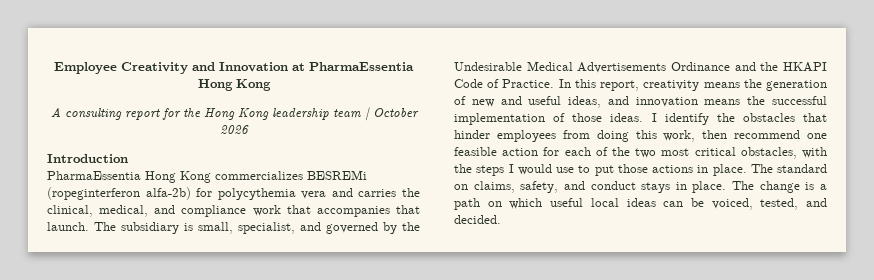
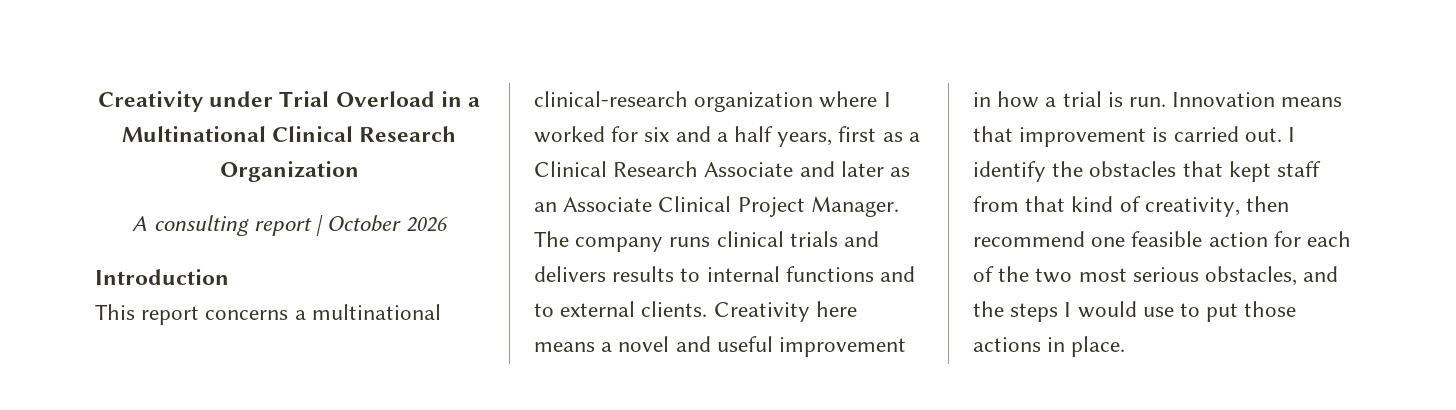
[54,62,414,74] [197,79,271,91] [50,107,419,121] [219,125,249,134] [47,154,128,163] [47,170,367,183] [47,187,420,200] [47,205,420,217] [47,222,420,234] [454,61,827,73] [454,79,827,91] [454,96,827,108] [454,113,644,125] Employee Creativity and Innovation at PharmaEssentia Hong Kong // A consulting report for the Hong Kong leadership team | October 2026 // Introduction // PharmaEssentia Hong Kong commercializes BESREMi (ropeginterferon alfa-2b) for polycythemia vera and carries the clinical, medical, and compliance work that accompanies that launch. The subsidiary is small, specialist, and governed by the Undesirable Medical Advertisements Ordinance and the HKAPI Code of Practice. In this report, creativity means the generation of new and useful ideas, and innovation means the successful implementation of those ideas. -> [97,91,481,112] [121,126,457,142] [219,161,359,182] [132,215,448,236] [95,269,229,285] [95,304,441,325] [534,91,891,112] [534,126,920,147] [534,161,911,177] [534,196,899,217] [534,231,880,252] [534,266,916,282] [534,301,857,322] [534,336,907,357] [973,91,1343,108] [973,126,1282,147] Creativity under Trial Overload in a Multinational Clinical Research Organization // A consulting report | October 2026 // Introduction // This report concerns a multinational clinical-research organization where I worked for six and a half years, first as a Clinical Research Associate and later as an Associate Clinical Project Manager. The company runs clinical trials and delivers results to internal functions and to external clients. Creativity here means a novel and useful improvement in how a trial is run. Innovation means that improvement is carried out.
[454,130,696,142] hinder employees from doing this work, -> [1228,161,1322,182] [973,196,1240,217] kept staff from that kind of creativity,
[694,147,827,159] critical obstacles, with -> [1132,266,1339,286] serious obstacles, and
[750,164,827,173] [454,181,827,193] [454,198,827,210] [454,215,501,224] The standard on claims, safety, and conduct stays in place. The change is a path on which useful local ideas can be voiced, tested, and decided. -> (1126, 346) none

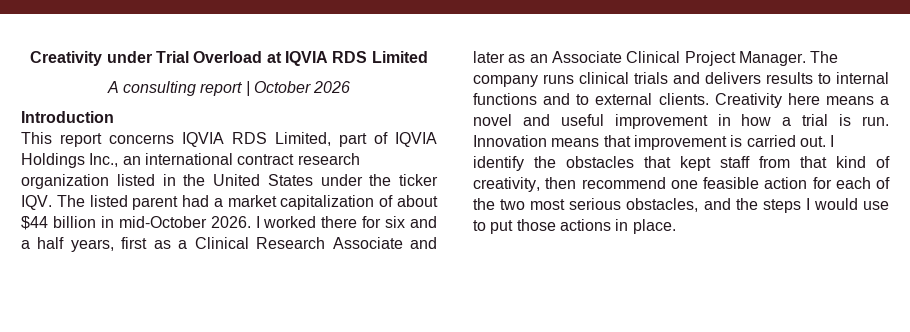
[440,91,481,107] [121,126,457,142] [219,161,359,182] in a Multinational Clinical Research Organization -> [266,51,428,66] at IQVIA RDS Limited
[294,304,441,320] [534,91,878,112] a multinational clinical-research organization where -> [182,132,437,147] [21,153,360,168] [21,174,438,189] [21,195,438,210] [21,216,251,230] IQVIA RDS Limited, part of IQVIA Holdings Inc., an international contract research organization listed in the United States under the ticker IQV. The listed parent had a market capitalization of about $44 billion in mid-October 2026.
(605, 134) none -> [321,216,358,228] there

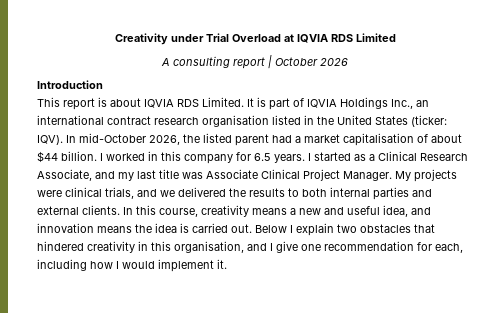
[109,132,331,147] concerns IQVIA RDS Limited, -> [98,97,266,108] is about IQVIA RDS Limited. It is
[21,174,109,189] organization -> [202,115,269,127] organisation
[320,174,438,186] [21,195,85,210] under the ticker IQV. The -> [411,115,447,127] [37,133,200,145] (ticker: IQV). In mid-October 2026, the
[280,195,375,210] capitalization -> [343,133,414,146] capitalisation
[52,216,437,228] [21,237,438,252] [473,51,839,66] [473,72,889,87] [473,93,820,108] billion in mid-October 2026. I worked there for six and a half years, first as a Clinical Research Associate and later as an Associate Clinical Project Manager. The company runs clinical trials and delivers results to internal functions and to external clients. Creativity here -> [61,151,468,164] [37,169,457,182] [37,187,432,200] [37,205,249,217] billion. I worked in this company for 6.5 years. I started as a Clinical Research Associate, and my last title was Associate Clinical Project Manager. My projects were clinical trials, and we delivered the results to both internal parties and external clients. In this course, creativity
[473,114,512,126] novel -> [299,208,321,215] new
[614,114,890,129] [473,135,835,150] [473,156,890,171] [473,177,890,192] [473,198,890,213] [473,219,676,234] improvement in how a trial is run. Innovation means that improvement is carried out. I identify the obstacles that kept staff from that kind of creativity, then recommend one feasible action for each of the two most serious obstacles, and the steps I would use to put those actions in place. -> [383,205,431,217] [37,223,435,236] [37,241,463,253] [37,259,227,272] idea, and innovation means the idea is carried out. Below I explain two obstacles that hindered creativity in this organisation, and I give one recommendation for each, including how I would implement it.

